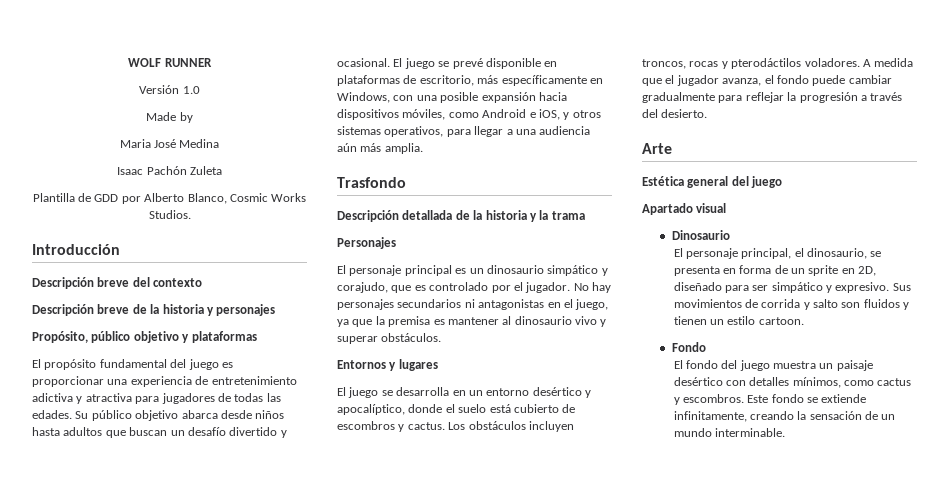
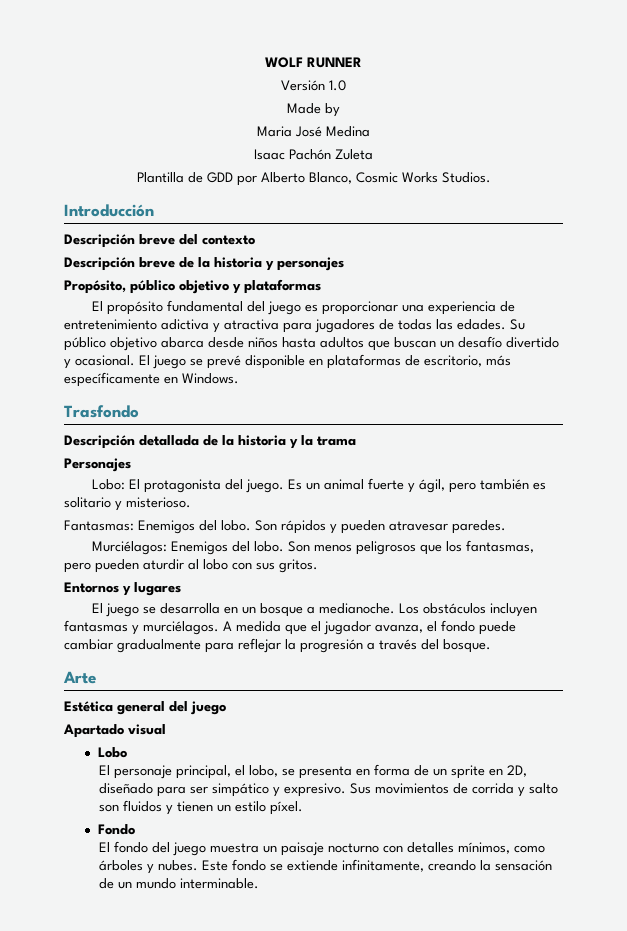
[337,92,567,103] [337,109,601,120] [337,126,591,137] [337,143,423,154] Windows, con una posible expansión hacia dispositivos móviles, como Android e iOS, y otros sistemas operativos, para llegar a una audiencia aún más amplia. -> [182,373,239,384] Windows.
[337,265,608,276] [337,282,611,293] [337,299,609,310] [337,316,607,327] [337,333,442,344] El personaje principal es un dinosaurio simpático y corajudo, que es controlado por el jugador. No hay personajes secundarios ni antagonistas en el juego, ya que la premisa es mantener al dinosaurio vivo y superar obstáculos. -> [92,478,547,493] [64,497,191,511] [64,520,506,534] [92,540,535,555] [64,559,318,573] Lobo: El protagonista del juego. Es un animal fuerte y ágil, pero también es solitario y misterioso. // Fantasmas: Enemigos del lobo. Son rápidos y pueden atravesar paredes. // Murciélagos: Enemigos del lobo. Son menos peligrosos que los fantasmas, pero pueden aturdir al lobo con sus gritos.
[486,387,591,398] [337,404,576,415] [337,421,574,432] [642,58,860,69] entorno desértico y apocalíptico, donde el suelo está cubierto de escombros y cactus. Los obstáculos incluyen troncos, rocas y pterodáctilos voladores. -> [260,603,538,617] [64,620,219,635] bosque a medianoche. Los obstáculos incluyen fantasmas y murciélagos.
[661,109,708,118] desierto. -> [443,639,491,653] bosque.
[671,230,730,240] Dinosaurio -> [97,747,127,758] Lobo
[807,248,868,259] dinosaurio, -> [249,765,279,777] lobo,
[758,317,804,325] cartoon. -> [270,801,304,815] píxel.
[673,377,723,386] desértico -> [328,843,380,853] nocturno
[877,378,912,386] [673,394,744,405] cactus y escombros. -> [99,860,199,874] árboles y nubes.

